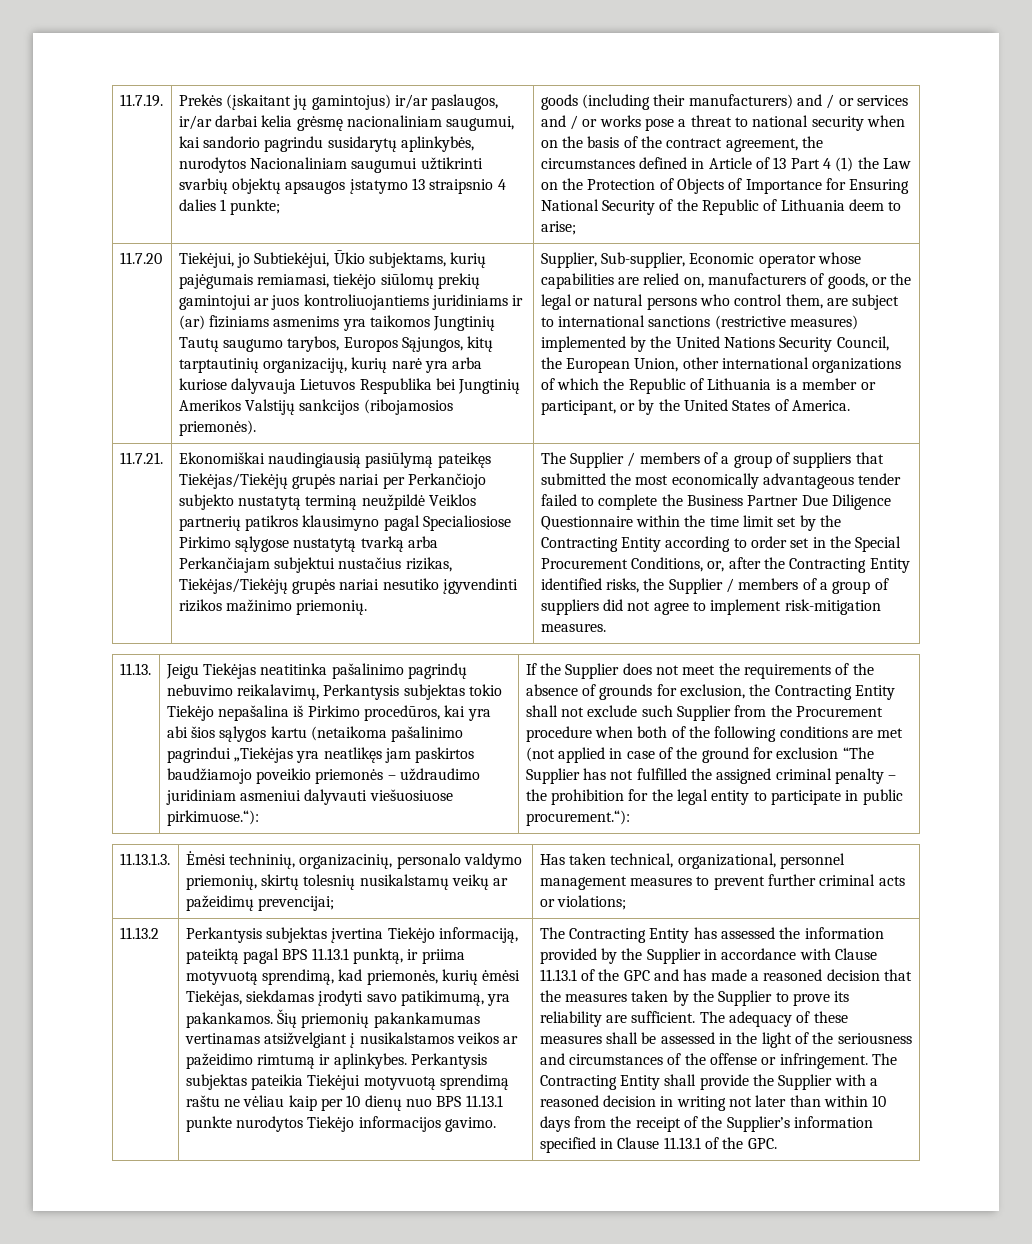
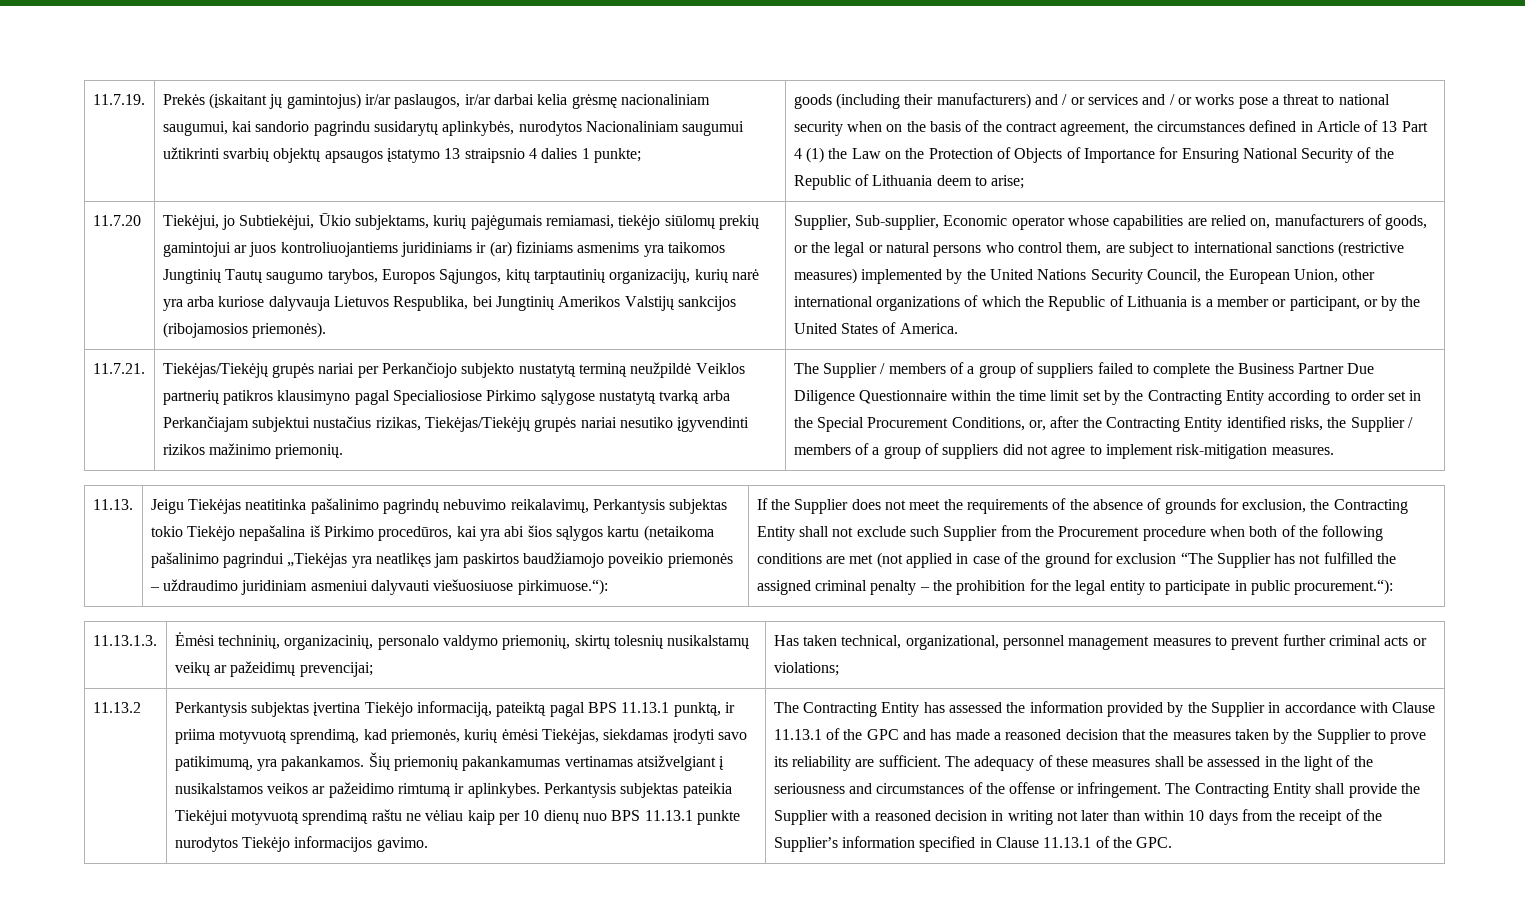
[359,378,432,394] Respublika -> [393,296,469,311] Respublika,
[178,452,491,468] Ekonomiškai naudingiausią pasiūlymą pateikęs -> (145, 368) none
[855,452,884,464] [540,473,902,489] that submitted the most economically advantageous tender -> (1094, 370) none

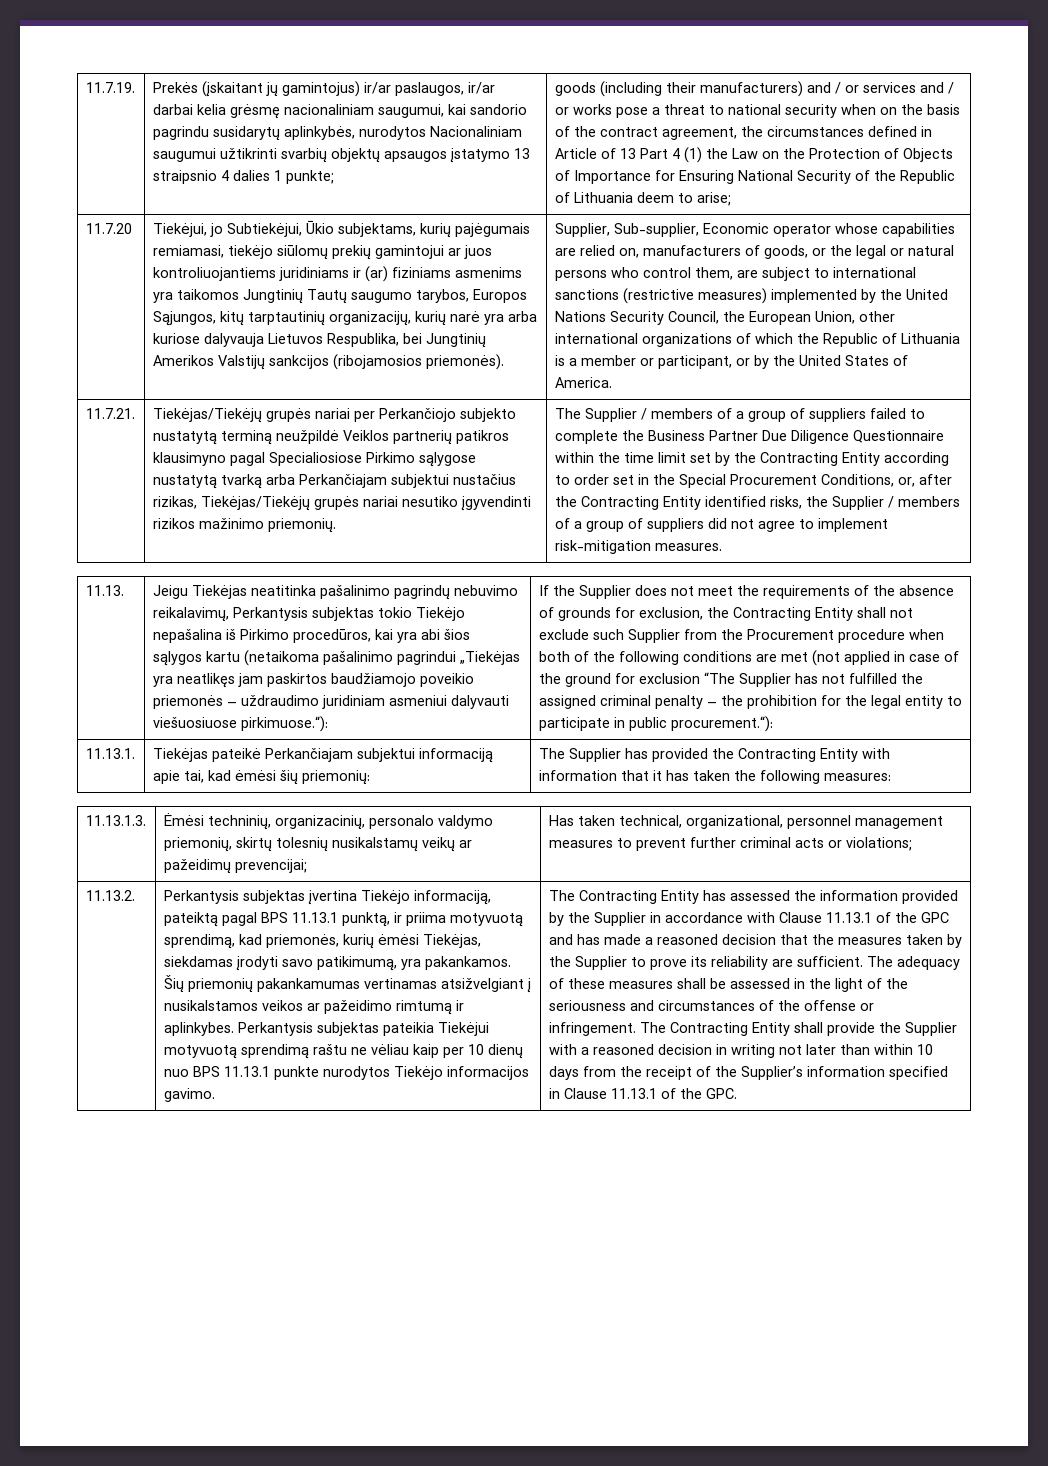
(1394, 587) none -> [85,748,135,759] [152,748,493,763] [152,770,370,785] [538,748,890,762] [538,770,891,784] // 11.13.1. | Tiekėjas pateikė Perkančiajam subjektui informaciją apie tai, kad ėmėsi šių priemonių: | The Supplier has provided the Contracting Entity with information that it has taken the following measures:
[92,702,141,713] 11.13.2 -> [85,890,135,901] 11.13.2.

